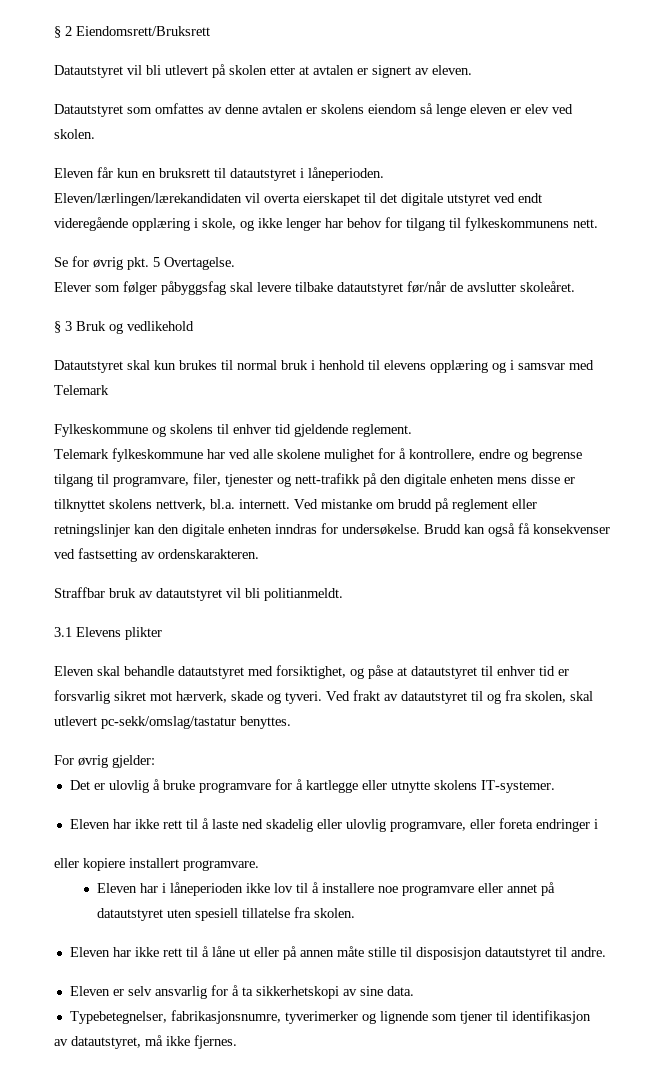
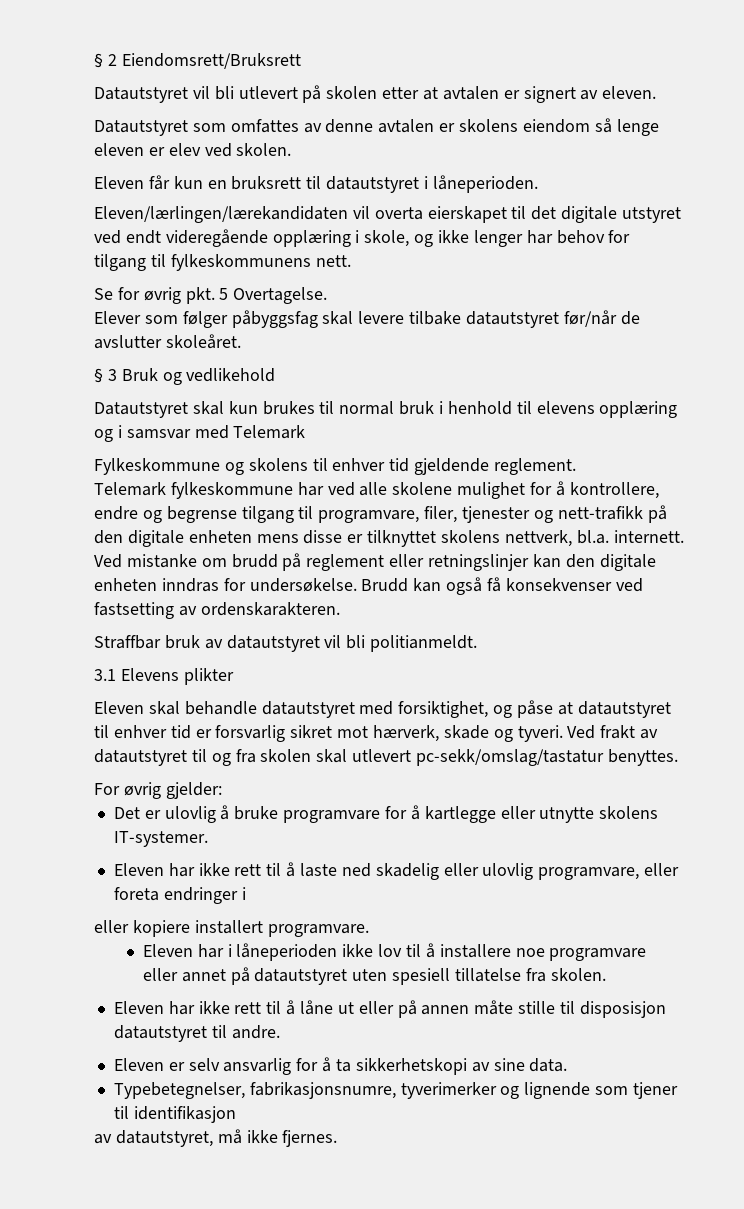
[525,691,566,703] skolen, -> [260,749,312,762] skolen

